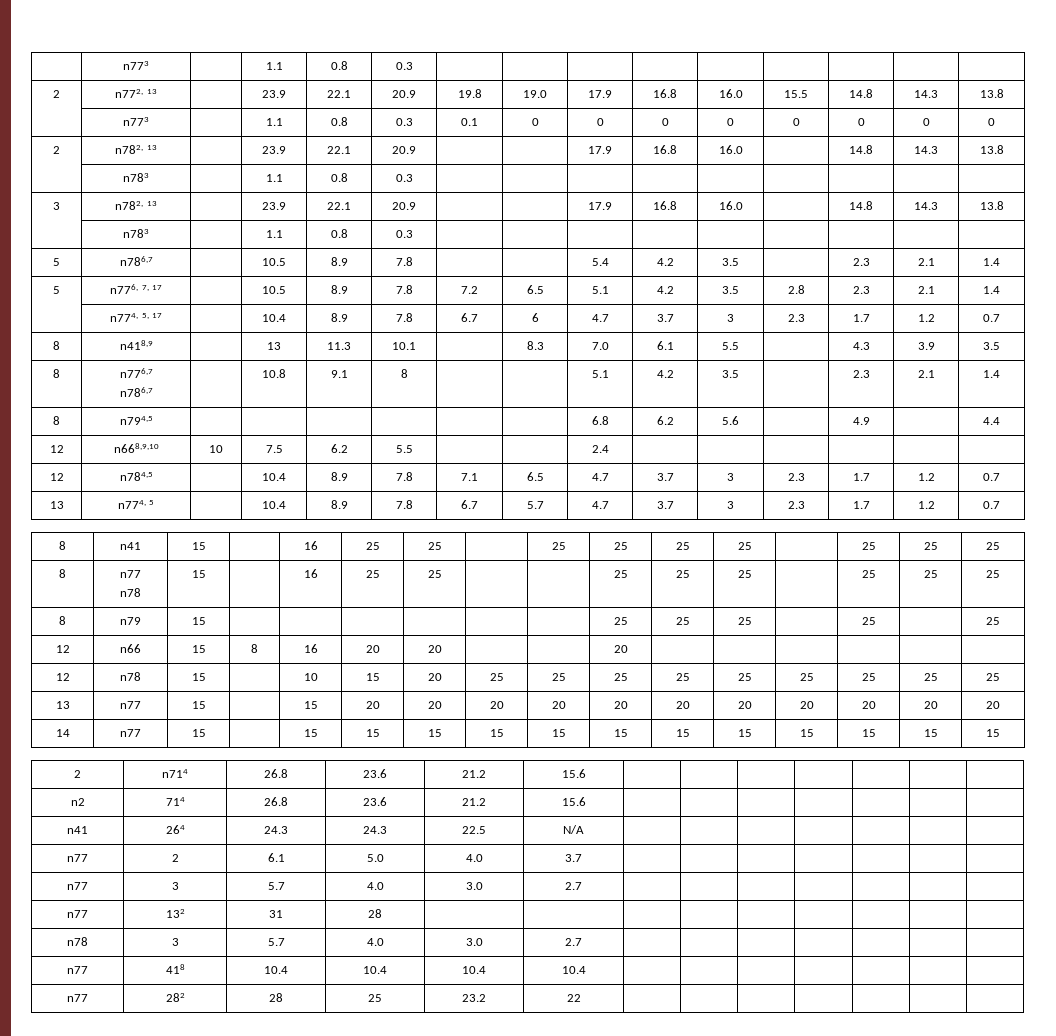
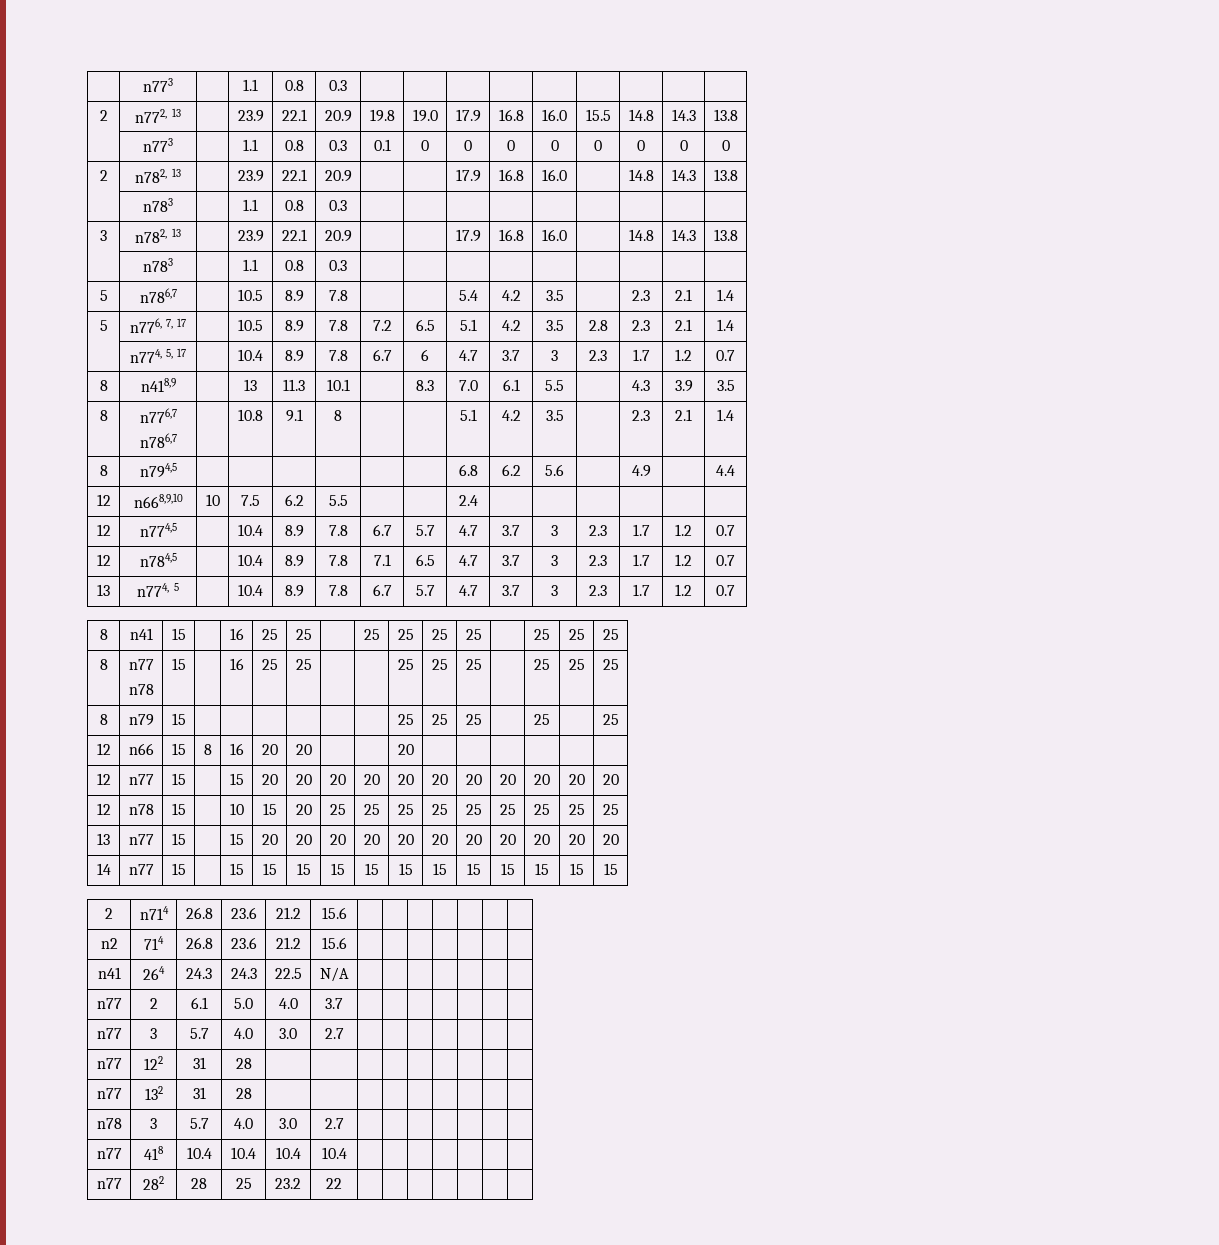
(609, 449) none -> [96,524,111,536] [139,523,177,537] [238,524,263,536] [284,525,304,537] [328,525,348,536] [372,524,392,536] [415,525,435,536] [458,525,478,536] [502,525,520,536] [551,525,558,536] [589,525,607,536] [632,524,650,536] [675,524,692,536] [716,525,735,536] // 12 | n774,5 | | 10.4 | 8.9 | 7.8 | 6.7 | 5.7 | 4.7 | 3.7 | 3 | 2.3 | 1.7 | 1.2 | 0.7
(628, 649) none -> [96,773,111,785] [128,774,154,785] [171,773,186,785] [229,773,244,785] [261,774,278,785] [295,774,312,785] [329,774,346,785] [363,774,380,785] [397,774,414,785] [431,774,448,785] [465,774,482,785] [499,774,516,785] [534,774,550,785] [568,774,585,785] [602,774,619,785] // 12 | n77 | 15 | | 15 | 20 | 20 | 20 | 20 | 20 | 20 | 20 | 20 | 20 | 20 | 20
(582, 886) none -> [96,1058,122,1069] [144,1056,163,1070] [192,1057,206,1069] [235,1058,252,1069] // n77 | 122 | 31 | 28 | | | | | | | | |

